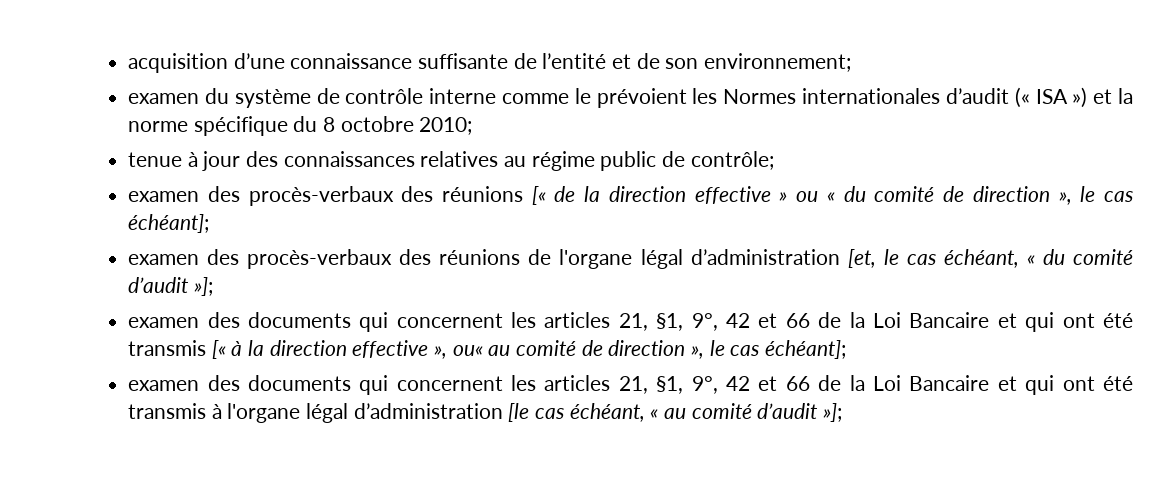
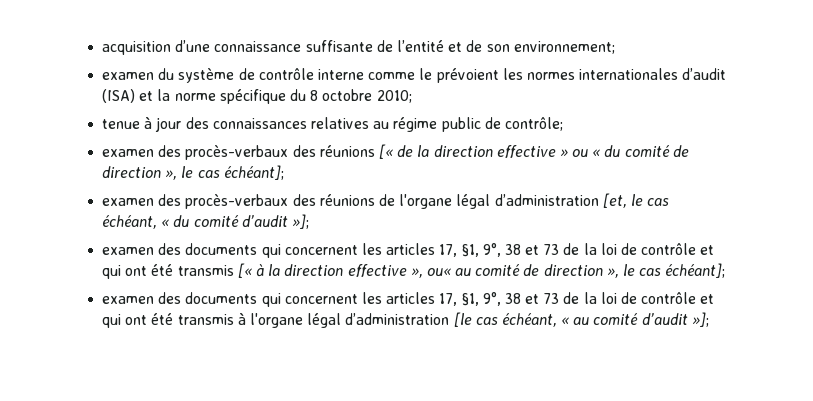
[723,89,797,104] Normes -> [526,72,575,80] normes
[1014,87,1088,108] (« ISA ») -> [102,89,136,103] (ISA)
[618,312,990,331] 21, §1, 9°, 42 et 66 de la Loi Bancaire -> [439,243,697,257] 17, §1, 9°, 38 et 73 de la loi de contrôle
[618,375,990,394] 21, §1, 9°, 42 et 66 de la Loi Bancaire -> [439,292,697,306] 17, §1, 9°, 38 et 73 de la loi de contrôle

